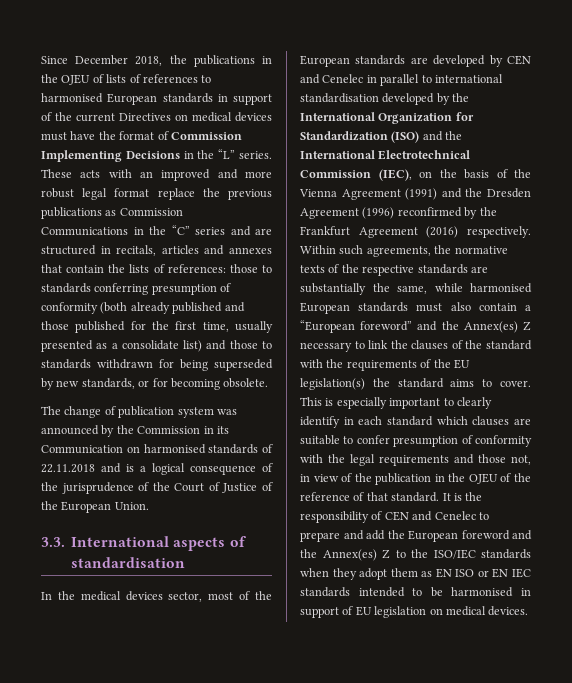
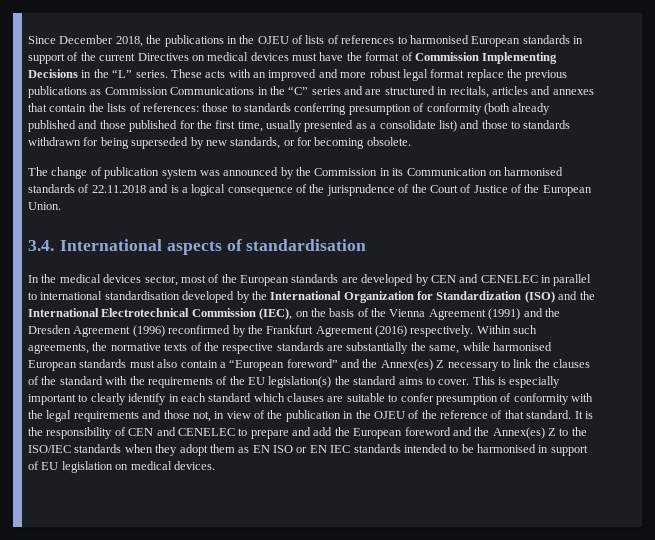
[41,537,65,547] 3.3. -> [28,240,54,251] 3.4.
[322,74,364,83] Cenelec -> [480,275,538,283] CENELEC
[434,511,476,520] Cenelec -> [177,428,235,436] CENELEC

